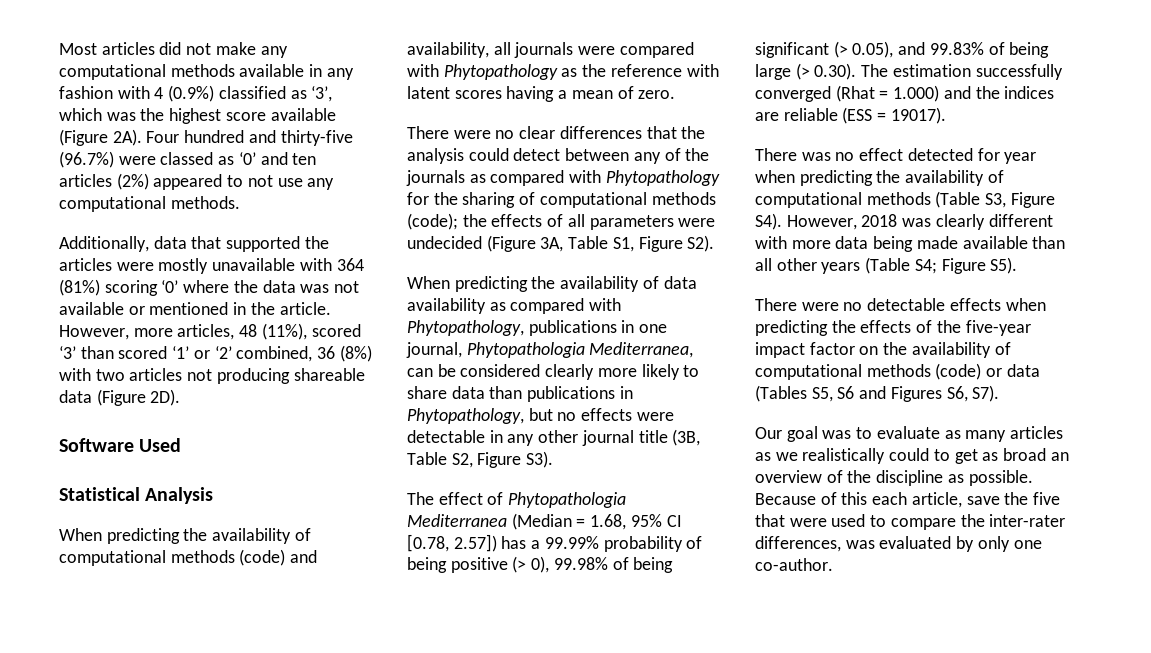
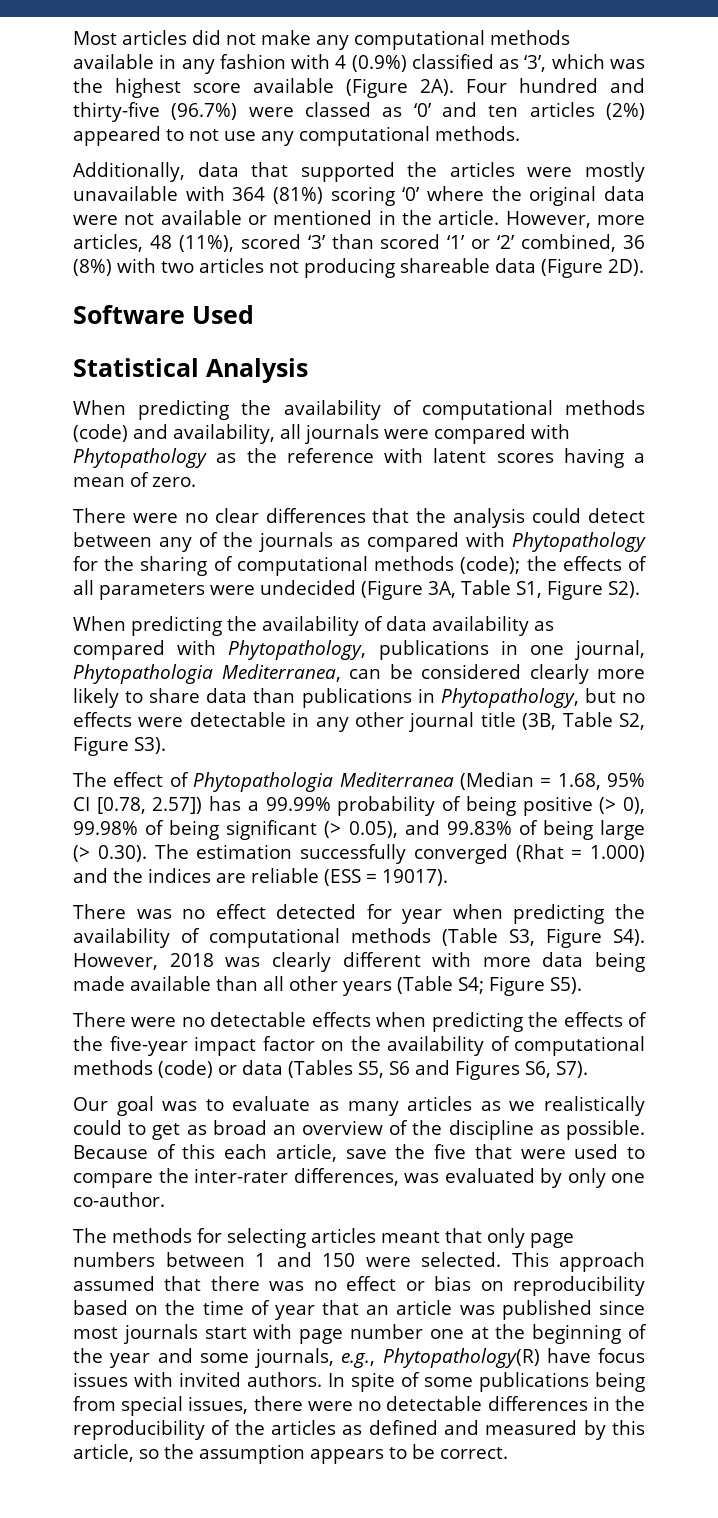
[262,280,330,293] data was -> [529,186,646,206] [73,215,118,225] original data were
(833, 564) none -> [73,1228,574,1248] [73,1252,645,1272] [73,1276,646,1296] [73,1300,645,1320] [73,1324,647,1344] [73,1348,645,1368] [73,1372,645,1392] [73,1396,645,1416] [73,1420,645,1440] [73,1444,508,1464] // The methods for selecting articles meant that only page numbers between 1 and 150 were selected. This approach assumed that there was no effect or bias on reproducibility based on the time of year that an article was published since most journals start with page number one at the beginning of the year and some journals, e.g., Phytopathology(R) have focus issues with invited authors. In spite of some publications being from special issues, there were no detectable differences in the reproducibility of the articles as defined and measured by this article, so the assumption appears to be correct.

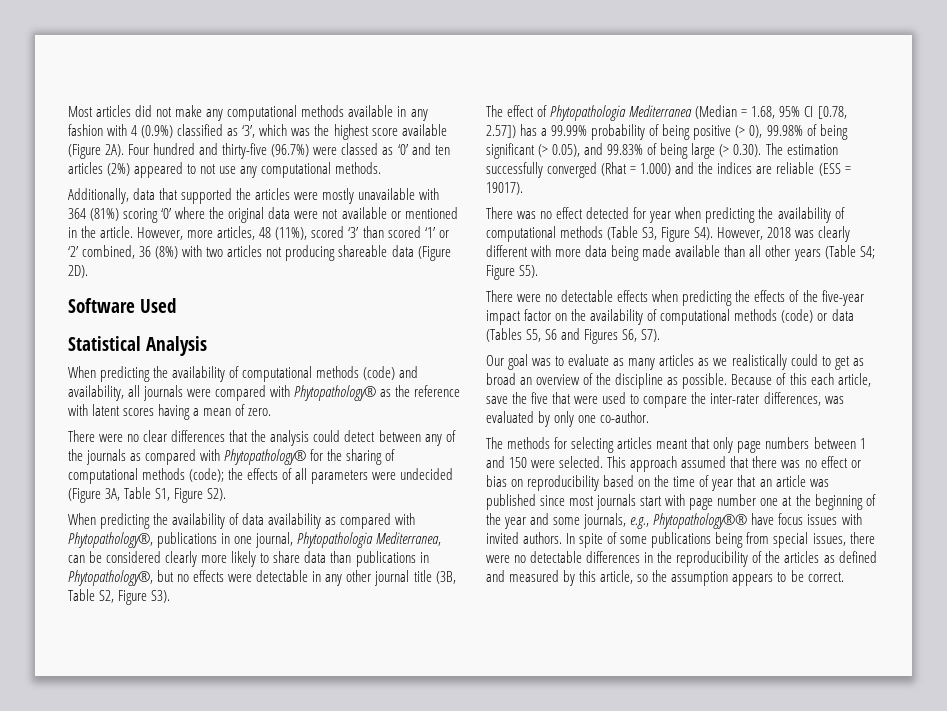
[73,448,207,468] Phytopathology -> [294,385,377,401] Phytopathology®
[512,532,646,552] Phytopathology -> [224,449,307,465] Phytopathology®
[228,640,367,660] Phytopathology, -> [68,532,153,548] Phytopathology®,
[440,688,579,708] Phytopathology, -> [68,570,153,586] Phytopathology®,
[382,1348,540,1368] Phytopathology(R) -> [653,513,748,529] Phytopathology®®

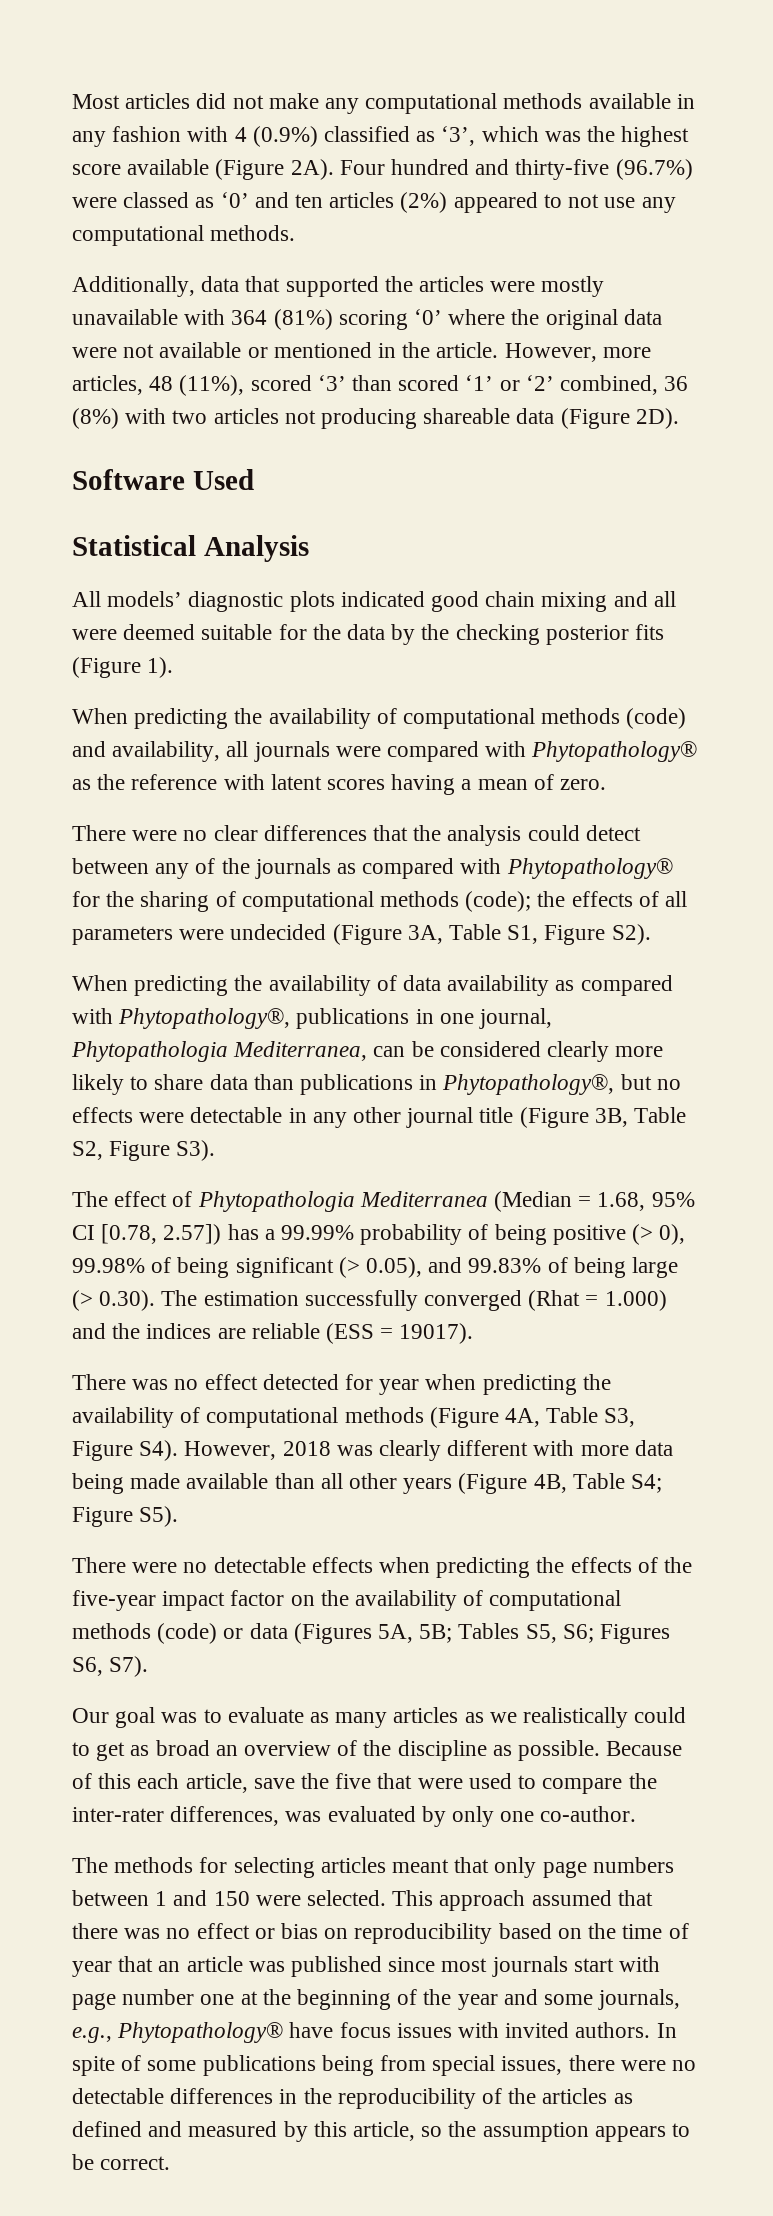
(208, 346) none -> [72,591,676,612] [72,624,665,645] [72,657,174,678] // All models’ diagnostic plots indicated good chain mixing and all were deemed suitable for the data by the checking posterior fits (Figure 1).
[435,571,456,584] (3B, -> [519,1107,628,1128] (Figure 3B,
[607,226,639,240] (Table -> [429,1407,599,1428] (Figure 4A, Table
[824,245,856,259] (Table -> [458,1473,625,1494] (Figure 4B, Table
[486,328,581,342] (Tables S5, S6 and -> [293,1623,594,1644] (Figures 5A, 5B; Tables S5, S6;
[653,513,748,529] Phytopathology®® -> [117,2022,284,2043] Phytopathology®

